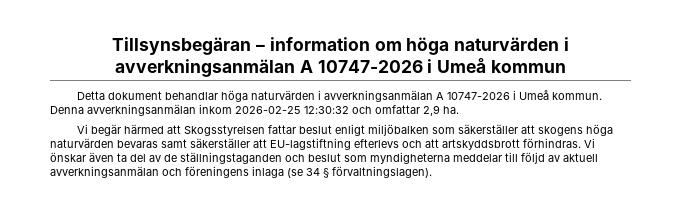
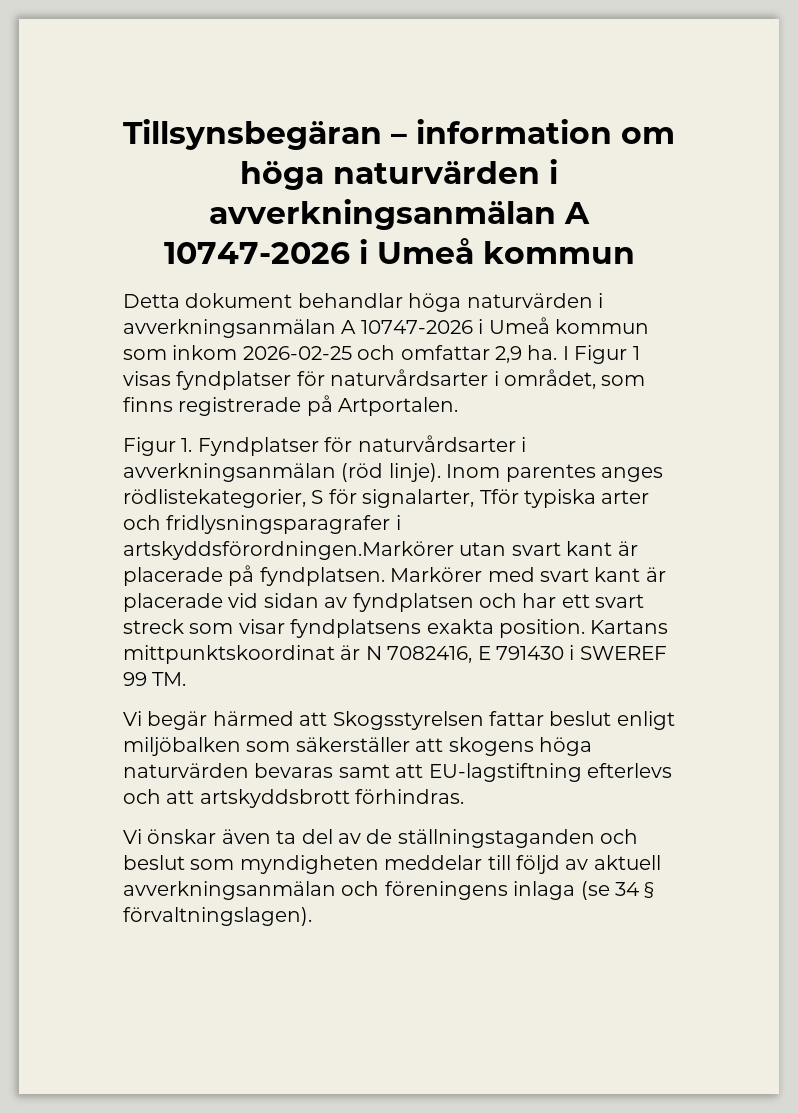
[552,92,603,100] [50,104,196,116] kommun. Denna avverkningsanmälan -> [555,319,649,334] [123,349,167,360] kommun som
[304,106,349,114] 12:30:32 -> (352, 353) none
(459, 110) none -> [562,345,640,364] [123,369,646,390] [123,395,459,416] [123,435,526,456] [123,463,663,482] [123,489,650,508] [123,515,401,534] [123,541,638,560] [123,565,666,586] [123,593,645,612] [123,619,669,638] [123,645,667,664] [123,672,187,686] I Figur 1 visas fyndplatser för naturvårdsarter i området, som finns registrerade på Artportalen. // Figur 1. Fyndplatser för naturvårdsarter i avverkningsanmälan (röd linje). Inom parentes anges rödlistekategorier, S för signalarter, Tför typiska arter och fridlysningsparagrafer i artskyddsförordningen.Markörer utan svart kant är placerade på fyndplatsen. Markörer med svart kant är placerade vid sidan av fyndplatsen och har ett svart streck som visar fyndplatsens exakta position. Kartans mittpunktskoordinat är N 7082416, E 791430 i SWEREF 99 TM.
[190,138,250,148] säkerställer -> (390, 771) none
(581, 143) none -> (465, 796) //
[370,152,450,164] myndigheterna -> [239,855,379,874] myndigheten

